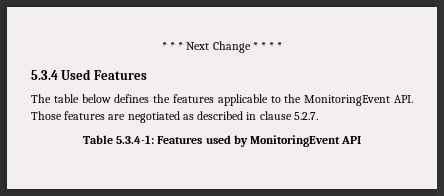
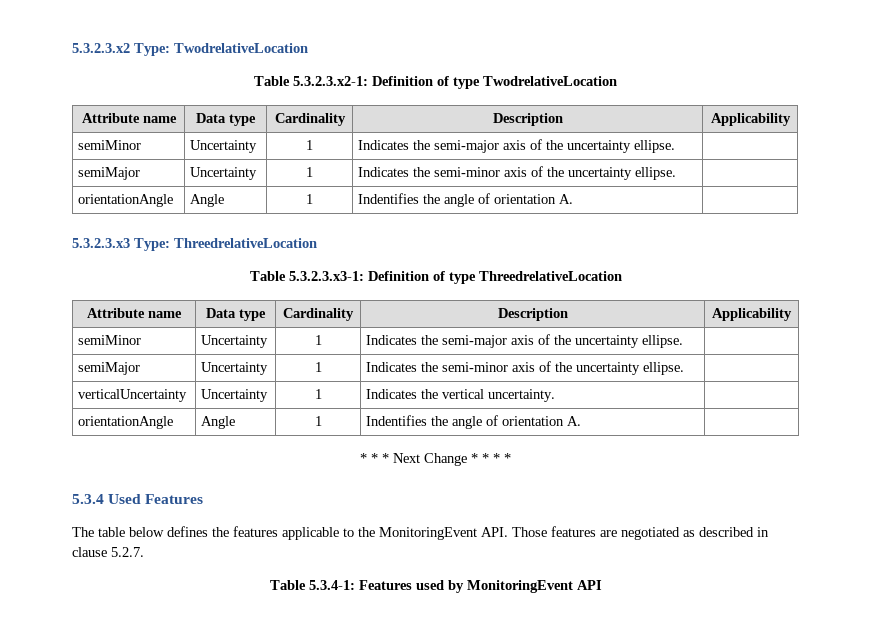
(161, 46) none -> [72,43,308,56] [254,76,617,89] [81,113,177,123] [196,113,256,126] [274,113,346,126] [492,113,563,126] [710,113,791,126] [78,140,142,150] [190,140,258,153] [306,140,313,150] [358,139,676,153] [78,167,141,180] [190,167,258,180] [306,167,313,177] [358,166,677,180] [78,194,174,207] [190,194,225,207] [306,194,313,204] [358,193,574,207] [72,238,317,251] [249,271,622,284] [87,308,182,318] [206,308,266,321] [283,308,354,321] [497,308,568,321] [712,308,792,321] [78,335,142,345] [201,335,269,348] [314,335,322,345] [366,334,684,348] [78,362,141,375] [201,362,269,375] [314,362,322,372] [366,361,685,375] [78,389,188,402] [201,389,269,402] [314,389,322,399] [366,389,556,402] [78,416,174,429] [201,416,236,429] [314,416,322,426] [366,415,582,429] 5.3.2.3.x2 Type: TwodrelativeLocation // Table 5.3.2.3.x2-1: Definition of type TwodrelativeLocation // Attribute name | Data type | Cardinality | Description | Applicability // semiMinor | Uncertainty | 1 | Indicates the semi-major axis of the uncertainty ellipse. | // semiMajor | Uncertainty | 1 | Indicates the semi-minor axis of the uncertainty ellipse. | // orientationAngle | Angle | 1 | Indentifies the angle of orientation A. | // 5.3.2.3.x3 Type: ThreedrelativeLocation // Table 5.3.2.3.x3-1: Definition of type ThreedrelativeLocation // Attribute name | Data type | Cardinality | Description | Applicability // semiMinor | Uncertainty | 1 | Indicates the semi-major axis of the uncertainty ellipse. | // semiMajor | Uncertainty | 1 | Indicates the semi-minor axis of the uncertainty ellipse. | // verticalUncertainty | Uncertainty | 1 | Indicates the vertical uncertainty. | // orientationAngle | Angle | 1 | Indentifies the angle of orientation A. | //

